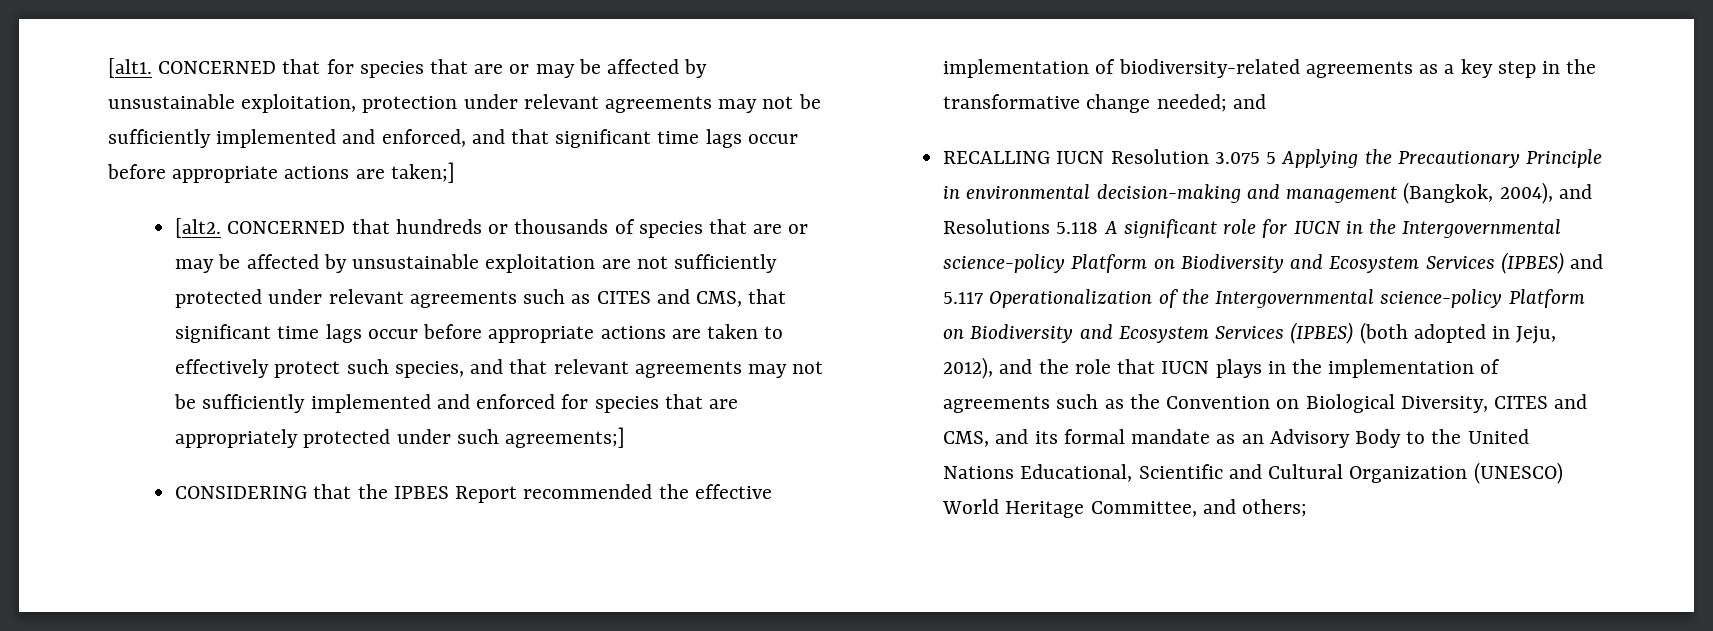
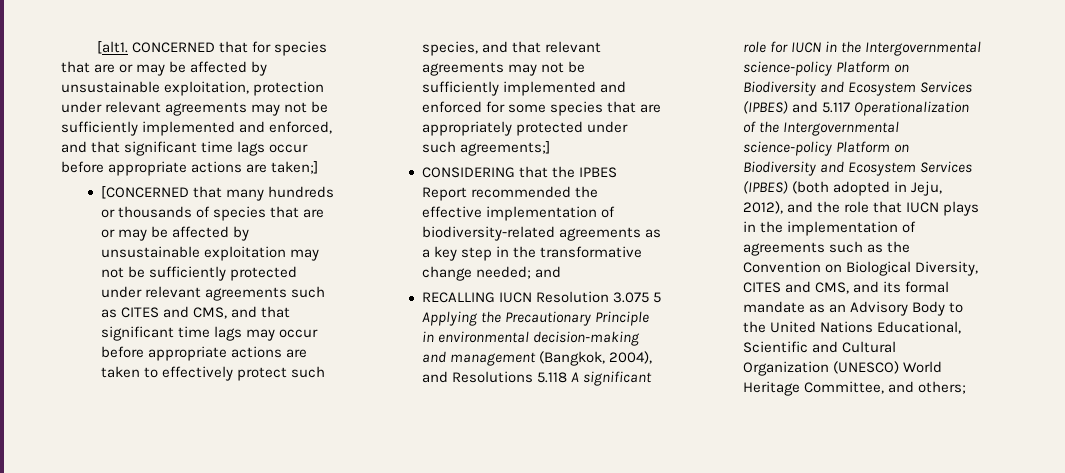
[175,218,390,238] [alt2. CONCERNED that -> [101,186,265,201] [CONCERNED that many
[601,256,668,269] are not -> [290,249,320,261] [101,266,146,278] may not be
[748,289,787,304] [175,324,362,343] that significant time lags -> [231,306,291,318] [101,326,276,341] and that significant time lags may
(589, 401) none -> [508,104,547,113] some

